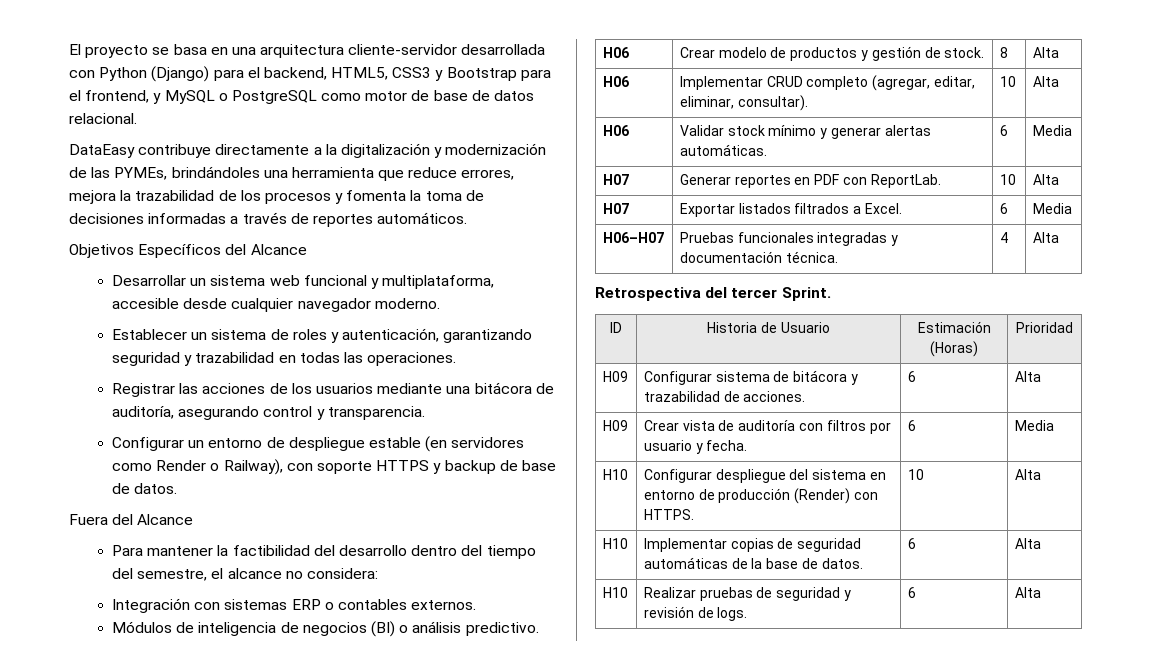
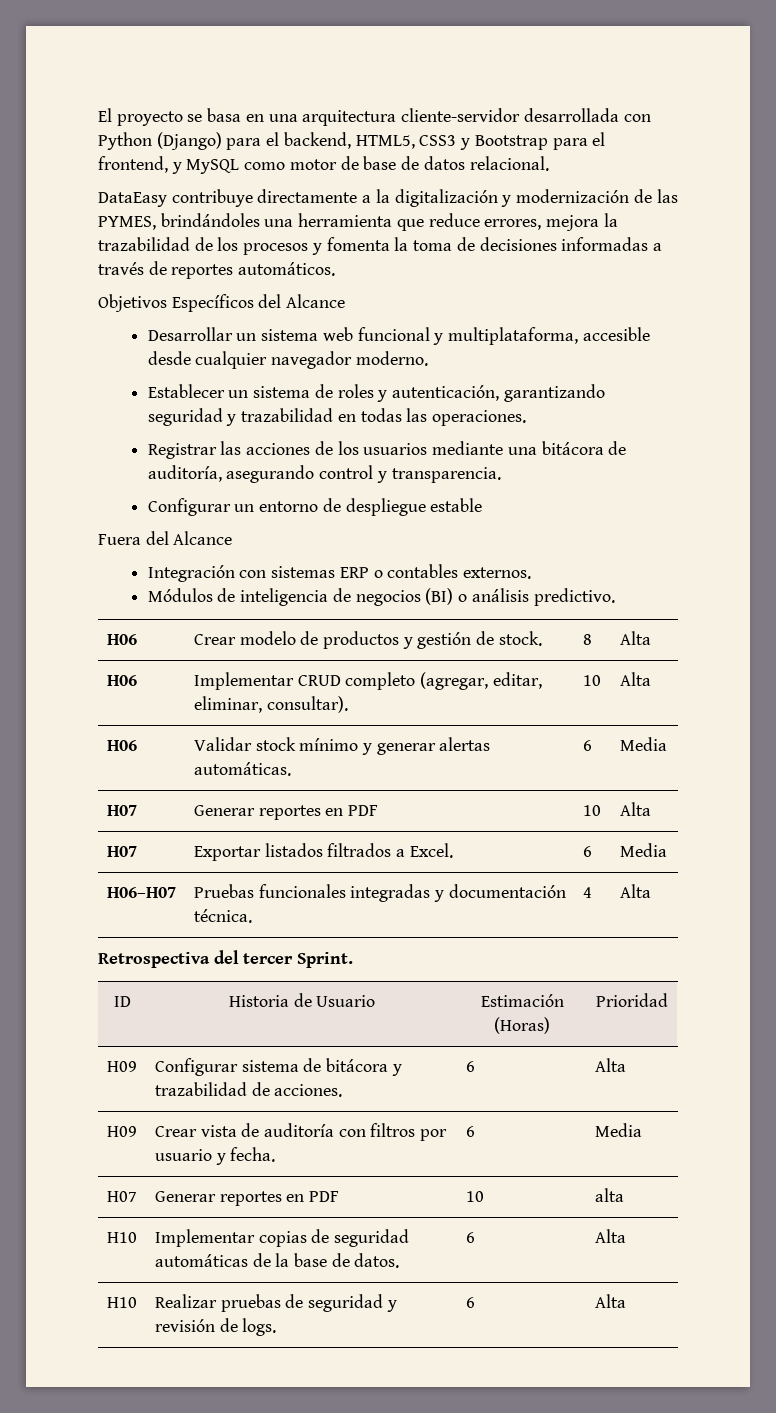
[218,90,317,104] o PostgreSQL -> (240, 166) none
[114,167,168,180] PYMEs, -> [98,216,156,230] PYMES,
[425,436,525,452] [112,459,556,475] [112,483,178,494] [69,514,194,525] [112,545,536,559] [112,568,379,581] (en servidores como Render o Railway), con soporte HTTPS y backup de base de datos. // Fuera del Alcance // Para mantener la factibilidad del desarrollo dentro del tiempo del semestre, el alcance no considera: -> [98,531,233,545] // Fuera del Alcance
[842,174,941,188] con ReportLab. -> (379, 810) none
[602,469,628,480] [643,469,886,483] [643,488,878,504] [643,509,694,520] [907,469,924,480] [1014,469,1041,480] H10 | Configurar despliegue del sistema en entorno de producción (Render) con HTTPS. | 10 | Alta -> [106,1191,137,1202] [154,1191,340,1206] [465,1191,484,1202] [594,1188,624,1202] H07 | Generar reportes en PDF | 10 | alta

